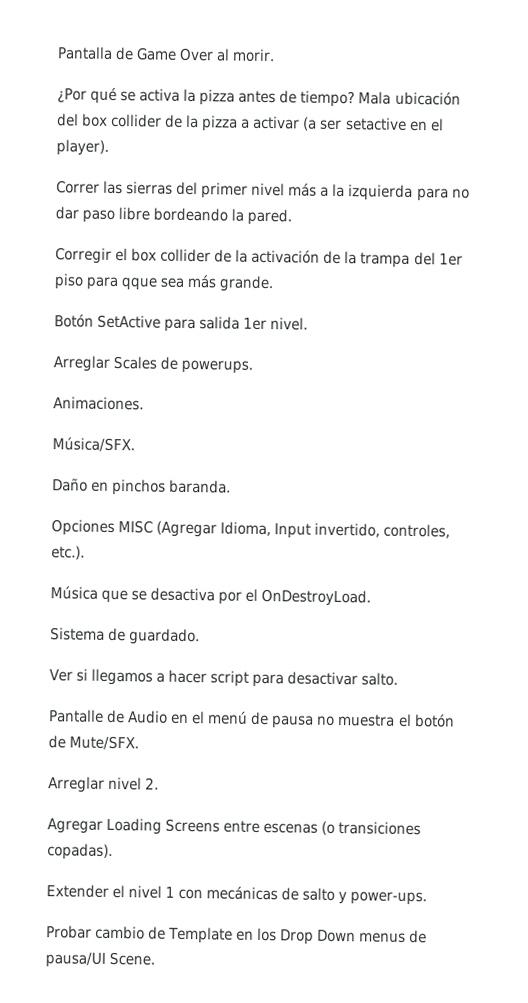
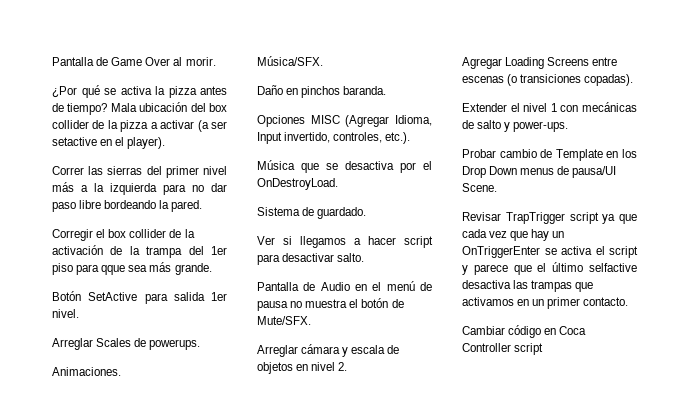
[49,709,104,723] Pantalle -> [257,282,299,291] Pantalla
(105, 784) none -> [301,344,400,357] [257,362,309,374] cámara y escala de objetos en
(156, 958) none -> [462,212,637,224] [462,229,565,241] [462,246,638,258] [462,262,637,275] [462,280,594,292] [462,297,629,309] [462,325,587,338] [462,343,544,355] // Revisar TrapTrigger script ya que cada vez que hay un OnTriggerEnter se activa el script y parece que el último selfactive desactiva las trampas que activamos en un primer contacto. // Cambiar código en Coca Controller script

